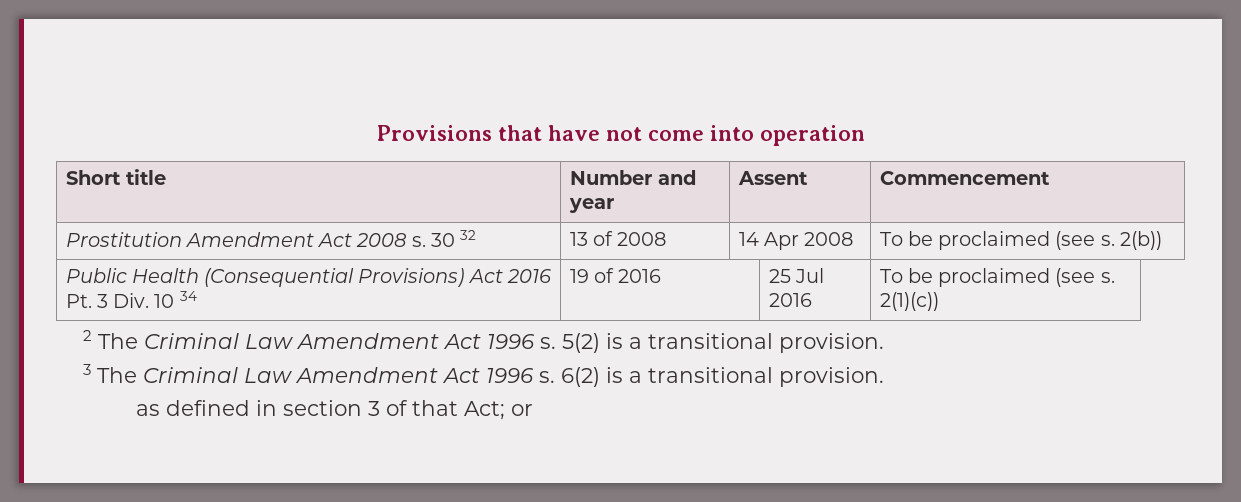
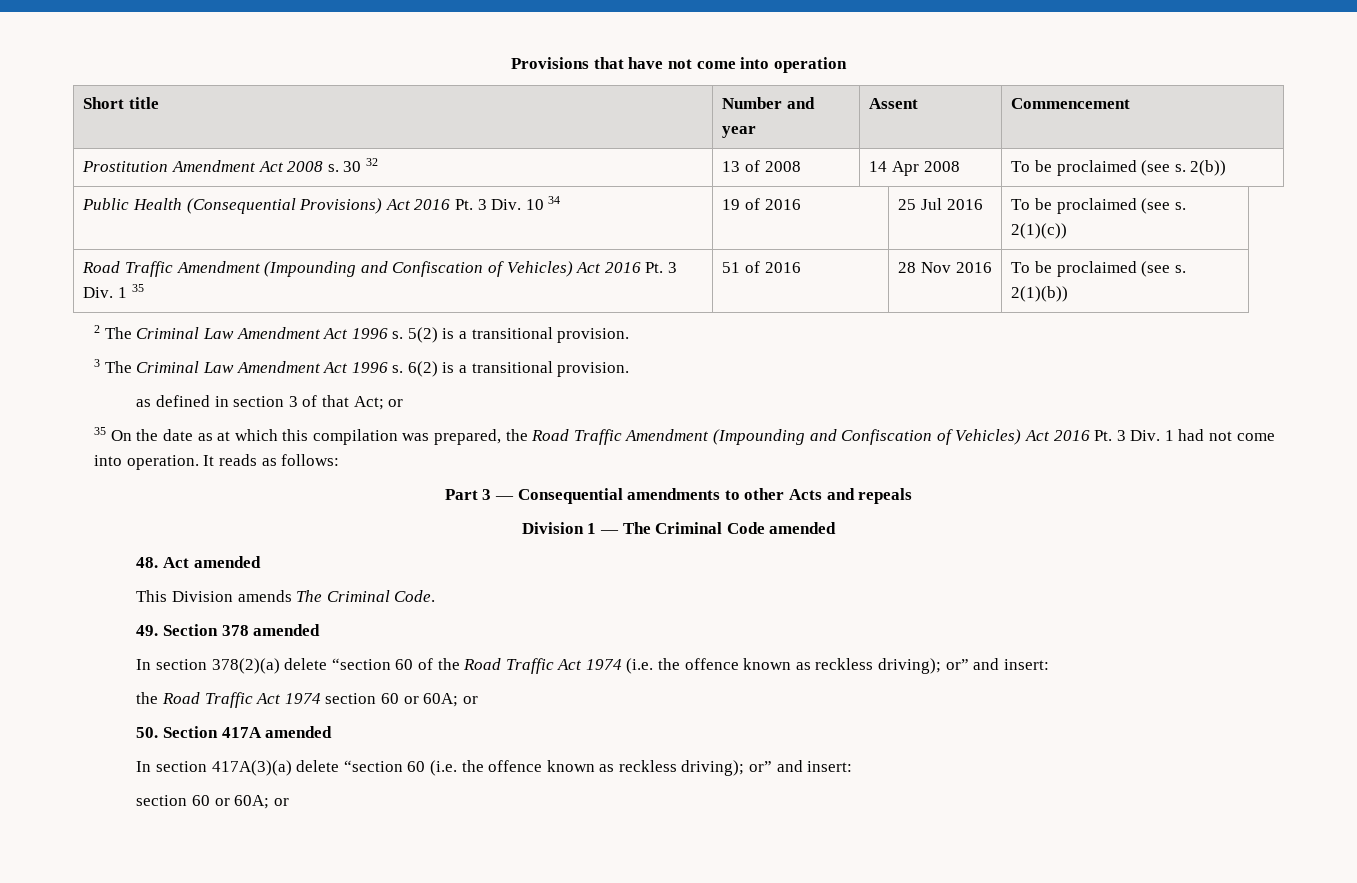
(939, 301) none -> [82,261,677,277] [83,284,144,298] [722,261,801,273] [898,262,992,273] [1011,261,1186,277] [1011,286,1069,302] // Road Traffic Amendment (Impounding and Confiscation of Vehicles) Act 2016 Pt. 3 Div. 1 35 | 51 of 2016 | 28 Nov 2016 | To be proclaimed (see s. 2(1)(b))
(533, 410) none -> [94,427,1275,445] [94,454,340,470] [444,488,913,504] [521,522,837,534] [136,556,261,568] [136,590,436,602] [136,624,321,636] [136,658,1049,674] [136,692,478,708] [136,726,333,738] [136,760,853,776] [136,795,289,809] // 35 On the date as at which this compilation was prepared, the Road Traffic Amendment (Impounding and Confiscation of Vehicles) Act 2016 Pt. 3 Div. 1 had not come into operation. It reads as follows: // Part 3 — Consequential amendments to other Acts and repeals // Division 1 — The Criminal Code amended // 48. Act amended // This Division amends The Criminal Code. // 49. Section 378 amended // In section 378(2)(a) delete “section 60 of the Road Traffic Act 1974 (i.e. the offence known as reckless driving); or” and insert: // the Road Traffic Act 1974 section 60 or 60A; or // 50. Section 417A amended // In section 417A(3)(a) delete “section 60 (i.e. the offence known as reckless driving); or” and insert: // section 60 or 60A; or

